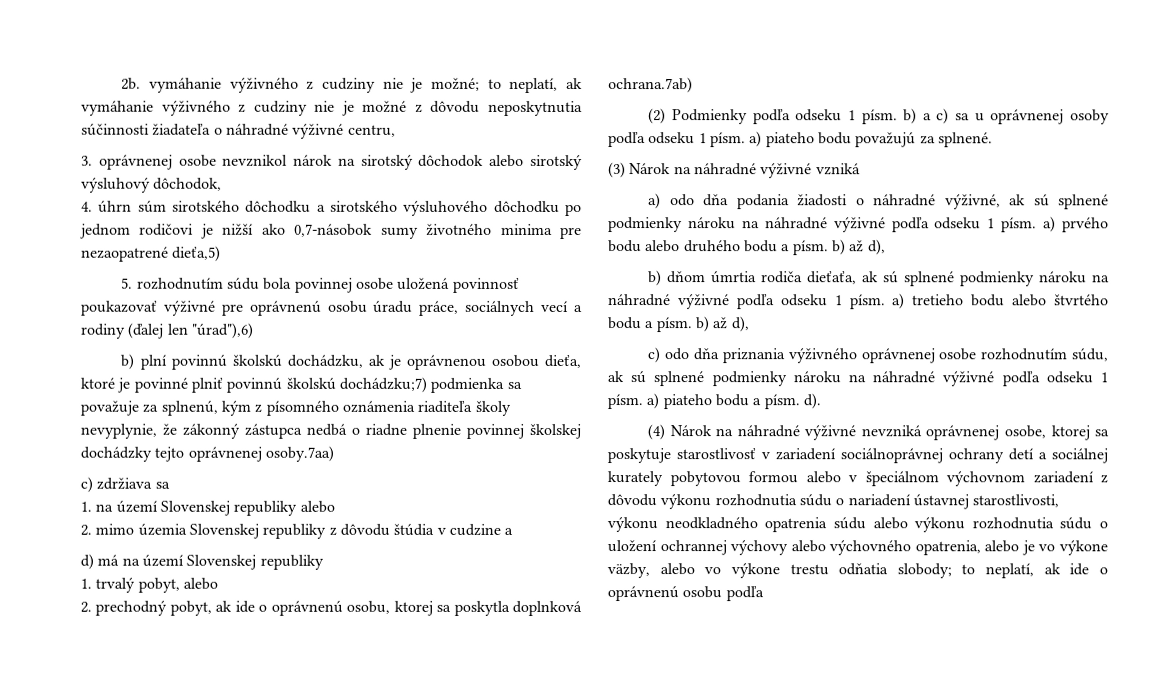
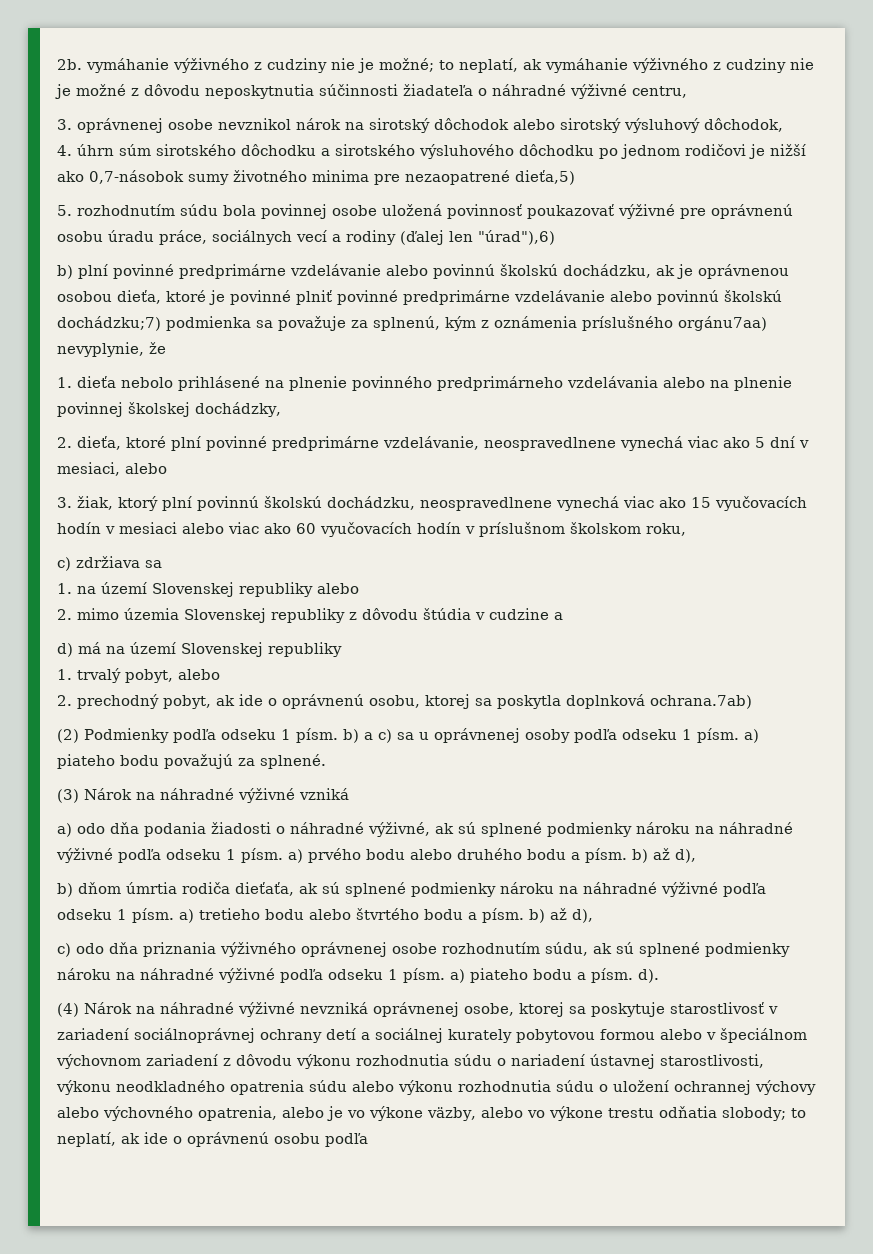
(167, 362) none -> [113,264,428,279] povinné predprimárne vzdelávanie alebo
(223, 385) none -> [337,290,652,305] povinné predprimárne vzdelávanie alebo
[265,400,511,416] [80,423,581,440] [80,445,334,462] písomného oznámenia riaditeľa školy nevyplynie, že zákonný zástupca nedbá o riadne plnenie povinnej školskej dochádzky tejto oprávnenej osoby.7aa) -> [494,316,767,331] [57,342,166,357] [57,376,792,391] [57,402,281,417] [57,436,809,451] [57,462,167,476] [57,496,807,511] [57,522,686,537] oznámenia príslušného orgánu7aa) nevyplynie, že // 1. dieťa nebolo prihlásené na plnenie povinného predprimárneho vzdelávania alebo na plnenie povinnej školskej dochádzky, // 2. dieťa, ktoré plní povinné predprimárne vzdelávanie, neospravedlnene vynechá viac ako 5 dní v mesiaci, alebo // 3. žiak, ktorý plní povinnú školskú dochádzku, neospravedlnene vynechá viac ako 15 vyučovacích hodín v mesiaci alebo viac ako 60 vyučovacích hodín v príslušnom školskom roku,

